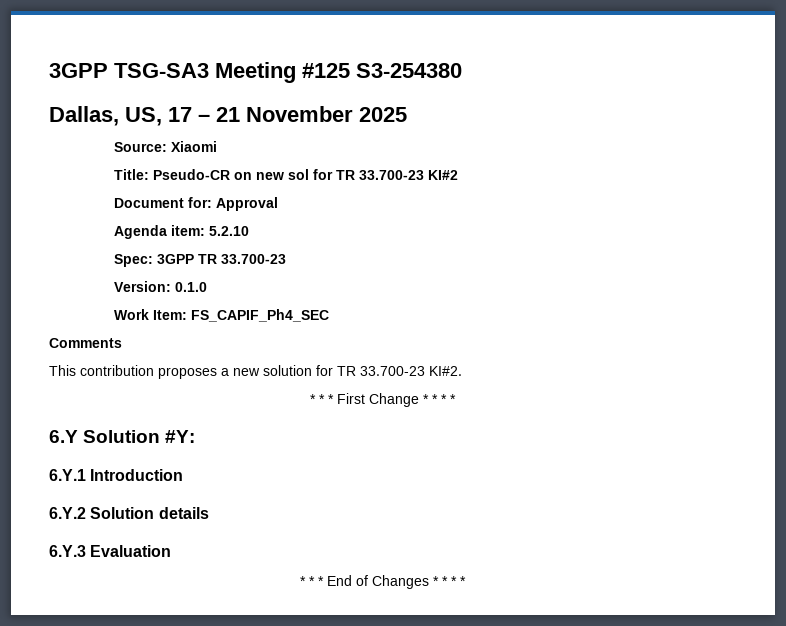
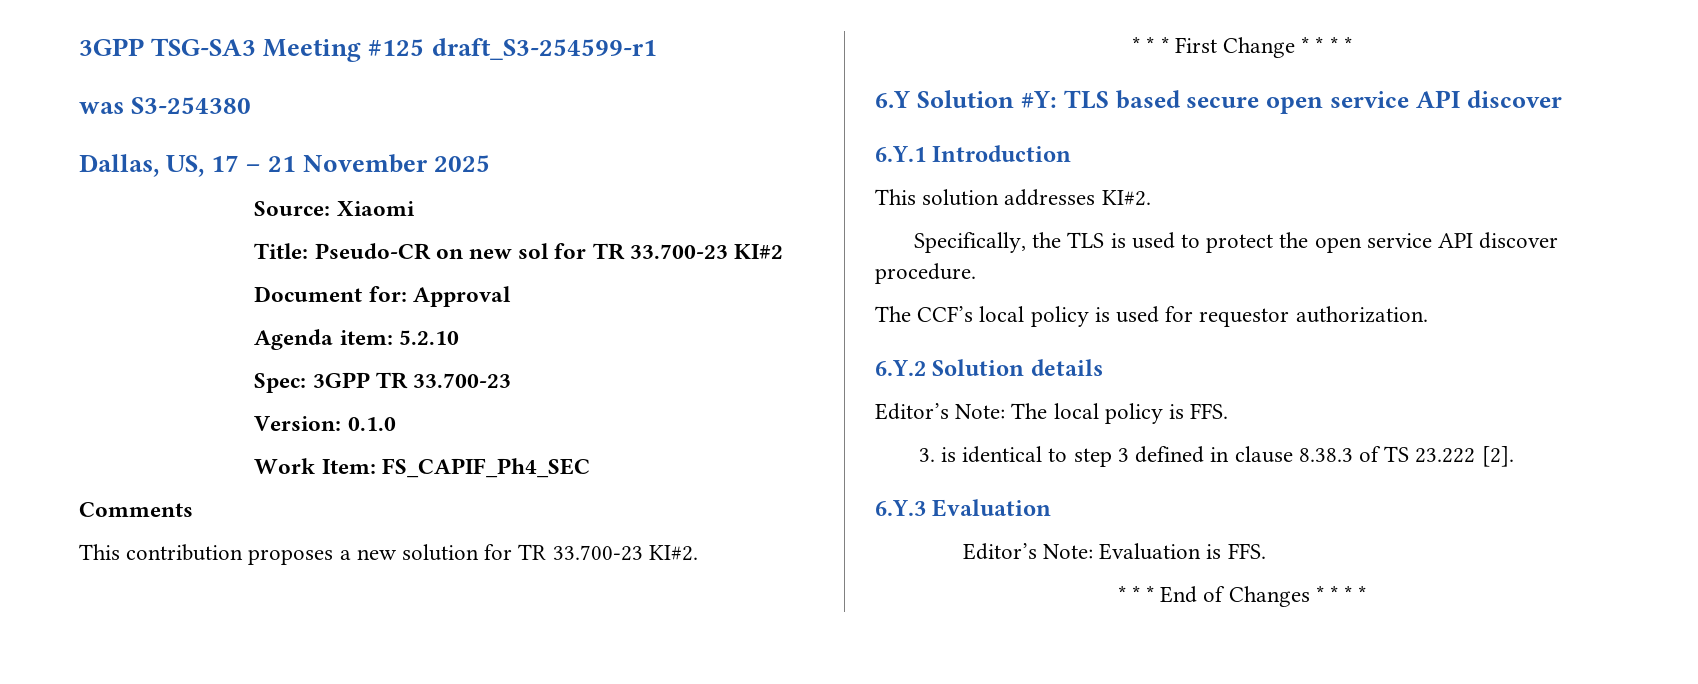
(350, 70) none -> [431,38,657,60] [79,102,124,114] draft_S3-254599-r1 // was
[49,469,184,481] [49,507,209,519] [49,545,172,557] // 6.Y.1 Introduction // 6.Y.2 Solution details // 6.Y.3 Evaluation -> [1063,90,1562,114] [875,145,1072,162] [875,189,1151,206] [913,232,1559,253] [875,263,976,284] [875,306,1428,327] [875,359,1103,376] [875,403,1229,424] [918,446,1514,467] [875,499,1052,517] [962,543,1266,560] TLS based secure open service API discover // 6.Y.1 Introduction // This solution addresses KI#2. // Specifically, the TLS is used to protect the open service API discover procedure. // The CCF’s local policy is used for requestor authorization. // 6.Y.2 Solution details // Editor’s Note: The local policy is FFS. // 3. is identical to step 3 defined in clause 8.38.3 of TS 23.222 [2]. // 6.Y.3 Evaluation // Editor’s Note: Evaluation is FFS.

